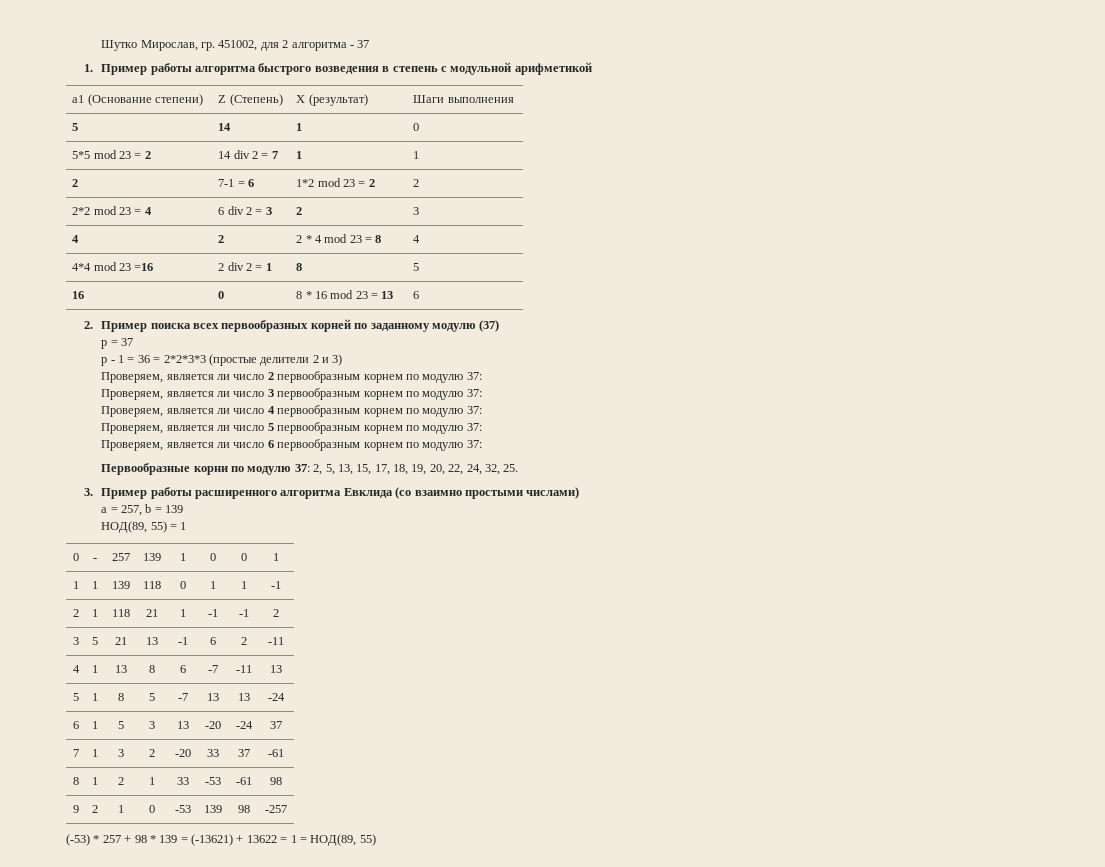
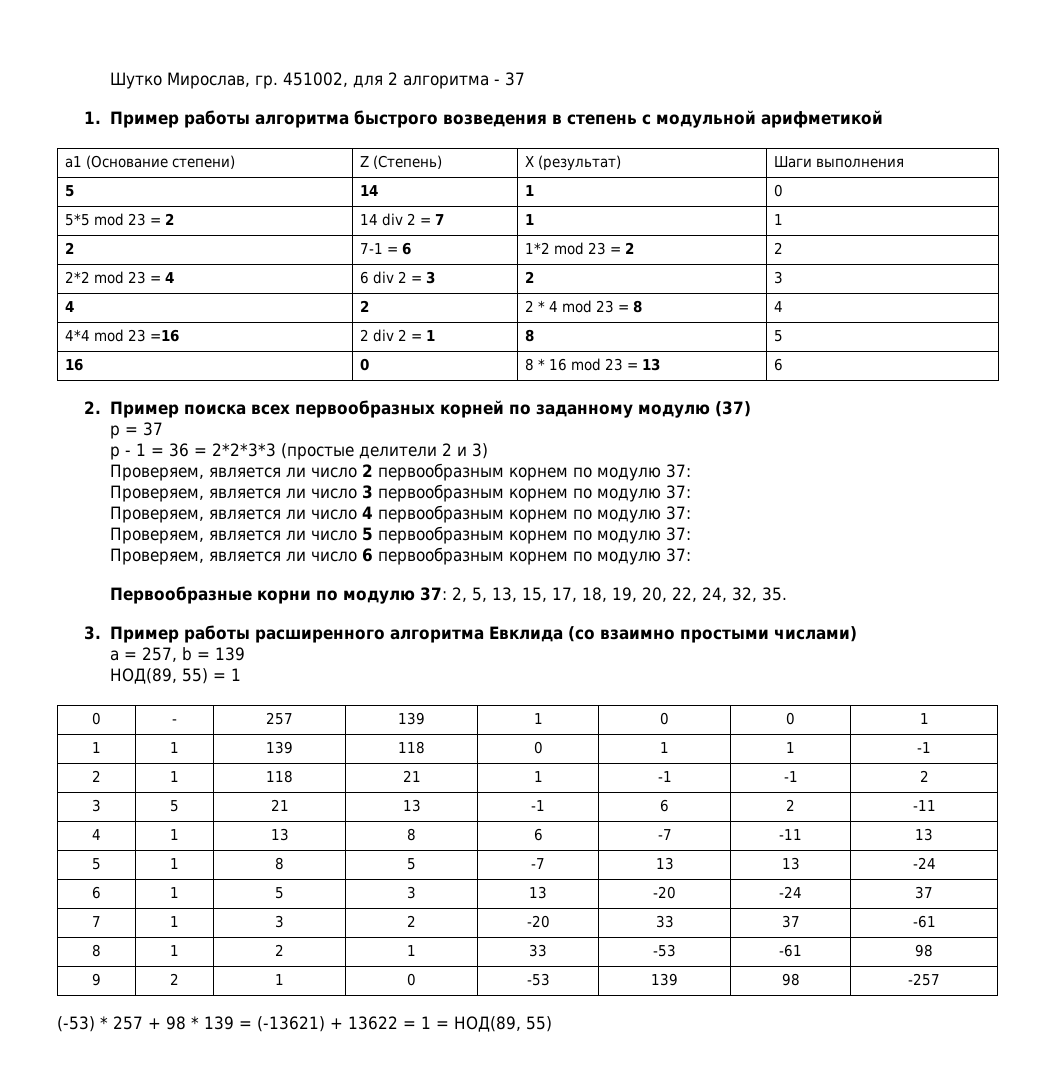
[503,464,519,472] 25. -> [762,587,788,601] 35.

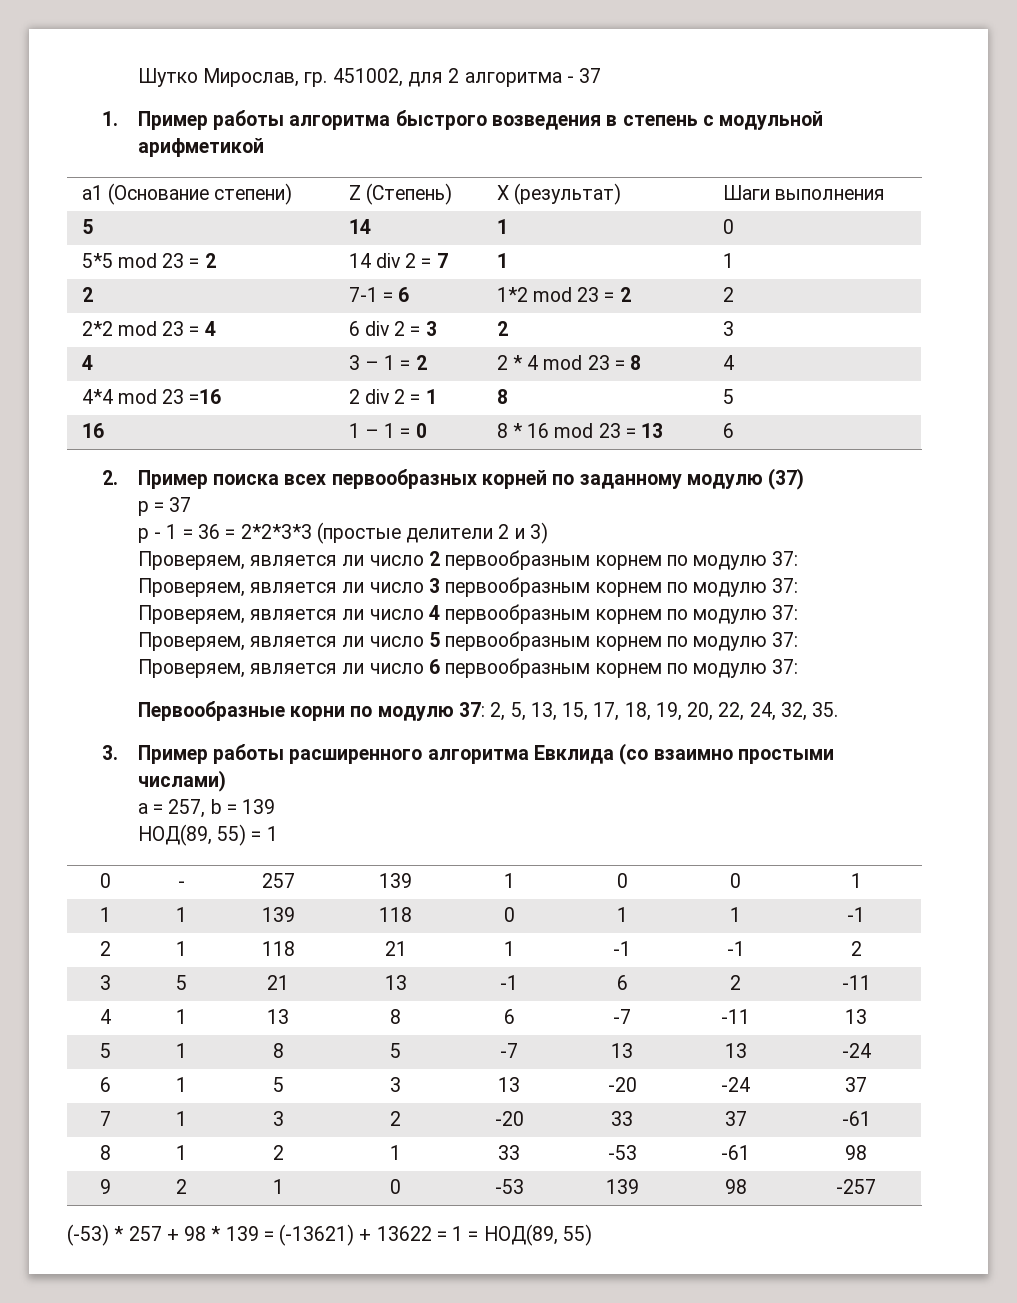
(75, 306) none -> [348,355,411,370] 3 – 1 =
(84, 364) none -> [348,423,411,438] 1 – 1 =

